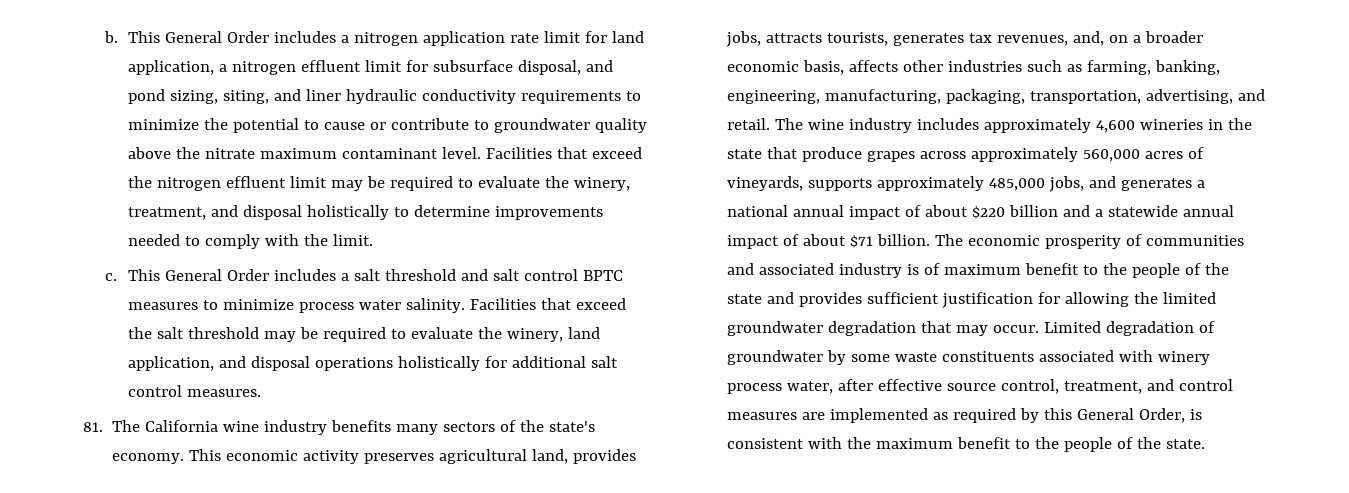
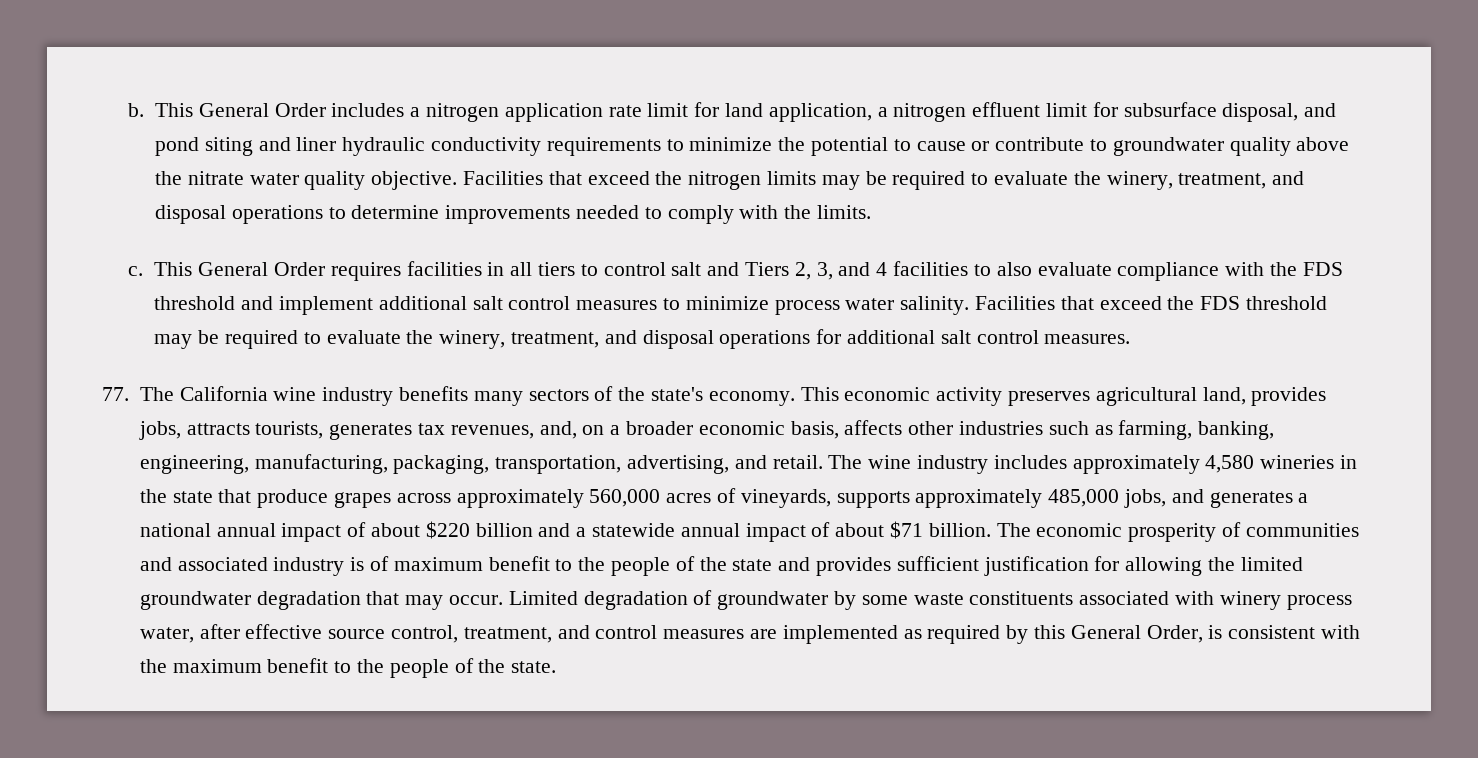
[169,90,269,104] sizing, siting, -> [204,137,253,156] siting
[259,147,481,159] maximum contaminant level. -> [249,171,458,190] water quality objective.
[225,176,327,188] effluent limit -> [766,171,816,185] limits
[306,205,389,220] holistically -> [231,205,323,224] operations
[332,234,373,246] limit. -> [816,205,871,219] limits.
[273,269,623,281] includes a salt threshold and salt control BPTC -> [330,261,1343,281] [154,296,571,315] requires facilities in all tiers to control salt and Tiers 2, 3, and 4 facilities to also evaluate compliance with the FDS threshold and implement additional salt control
[156,327,184,339] salt -> [1200,296,1241,310] FDS
[567,327,600,339] [127,356,480,371] land application, and disposal operations holistically -> [511,330,811,349] treatment, and disposal operations
[83,422,103,432] 81. -> [102,387,129,401] 77.
[1096,120,1136,133] 4,600 -> [1205,455,1255,473] 4,580

